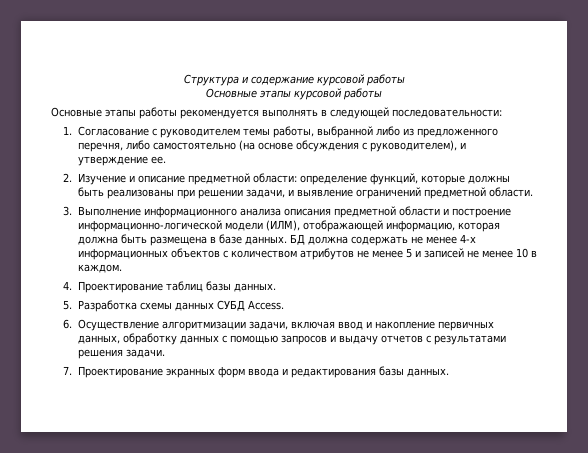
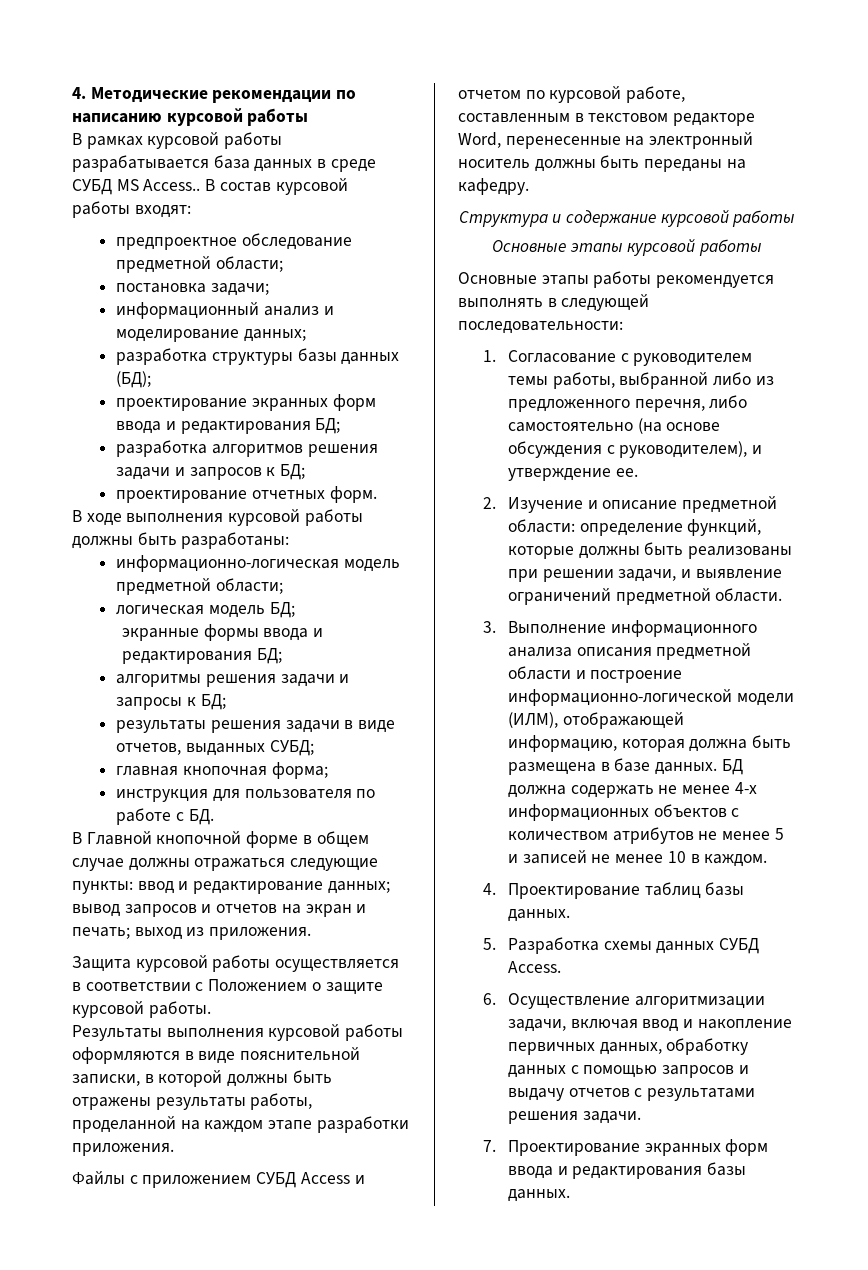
(183, 80) none -> [72,87,357,103] [72,108,309,126] [72,132,283,149] [72,155,376,172] [72,178,348,195] [72,201,191,218] [116,233,352,250] [116,256,283,273] [116,283,269,296] [116,302,334,319] [116,329,306,342] [116,348,400,365] [116,371,152,388] [116,394,376,411] [116,418,341,434] [116,440,378,457] [116,464,306,480] [116,486,377,503] [72,509,363,526] [72,532,290,549] [116,555,400,572] [116,578,283,595] [116,602,295,618] [121,624,324,641] [121,648,282,664] [116,674,350,687] [116,694,226,710] [116,720,396,733] [116,740,314,756] [116,762,328,779] [116,789,376,802] [116,808,214,825] [72,831,369,848] [72,858,379,871] [72,881,390,894] [72,904,367,917] [72,927,312,940] [72,955,400,972] [72,979,383,995] [72,1001,211,1018] [72,1024,404,1041] [72,1047,361,1064] [72,1070,332,1087] [72,1093,313,1110] [72,1116,409,1133] [72,1143,174,1156] [72,1171,365,1188] [458,86,686,103] [458,113,756,126] [458,132,754,149] [458,155,746,172] [458,178,529,195] 4. Методические рекомендации по написанию курсовой работы // В рамках курсовой работы разрабатывается база данных в среде СУБД MS Access.. В состав курсовой работы входят: // предпроектное обследование предметной области; // постановка задачи; // информационный анализ и моделирование данных; // разработка структуры базы данных (БД); // проектирование экранных форм ввода и редактирования БД; // разработка алгоритмов решения задачи и запросов к БД; // проектирование отчетных форм. // В ходе выполнения курсовой работы должны быть разработаны: // информационно-логическая модель предметной области; // логическая модель БД; // экранные формы ввода и редактирования БД; // алгоритмы решения задачи и запросы к БД; // результаты решения задачи в виде отчетов, выданных СУБД; // главная кнопочная форма; // инструкция для пользователя по работе с БД. // В Главной кнопочной форме в общем случае должны отражаться следующие пункты: ввод и редактирование данных; вывод запросов и отчетов на экран и печать; выход из приложения. // Защита курсовой работы осуществляется в соответствии с Положением о защите курсовой работы. // Результаты выполнения курсовой работы оформляются в виде пояснительной записки, в которой должны быть отражены результаты работы, проделанной на каждом этапе разработки приложения. // Файлы с приложением СУБД Access и отчетом по курсовой работе, составленным в текстовом редакторе Word, перенесенные на электронный носитель должны быть переданы на кафедру. //

